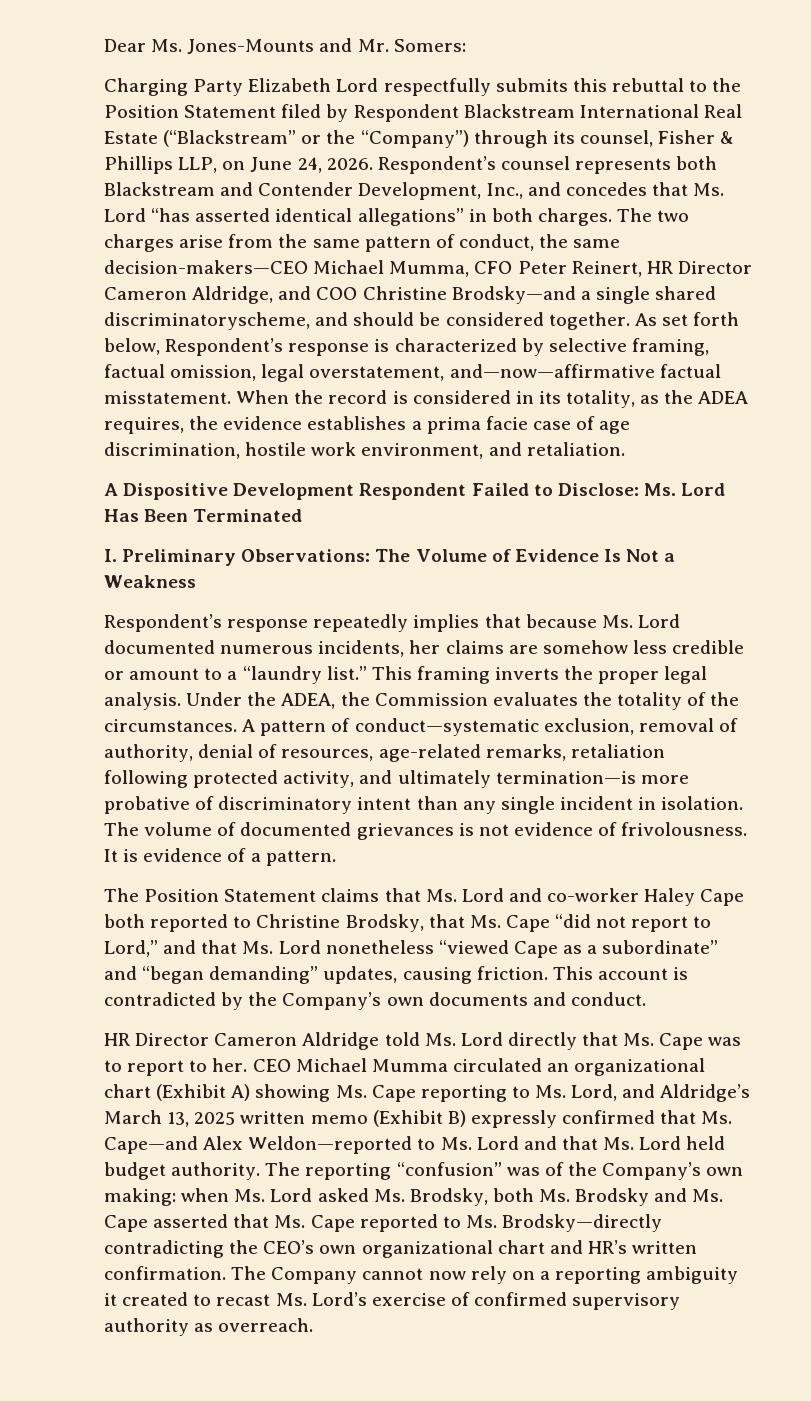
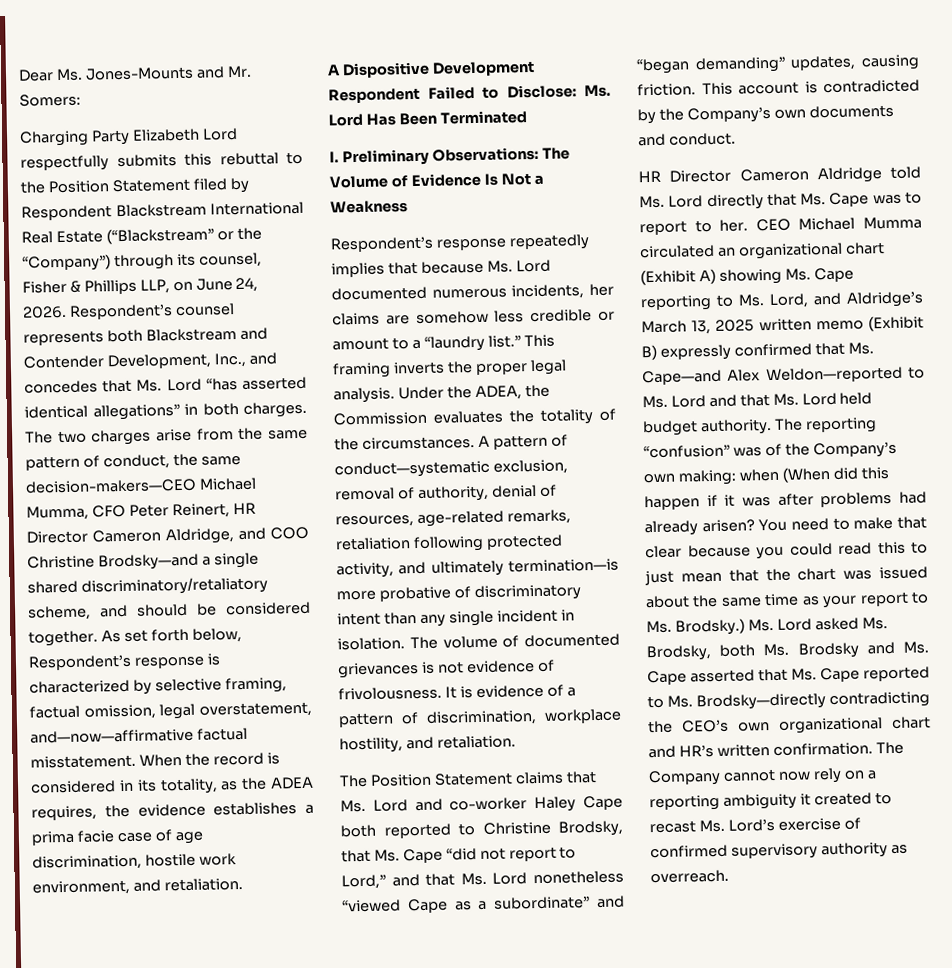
[104,312,310,330] discriminatoryscheme, -> [80,576,268,596] [28,605,91,621] discriminatory/retaliatory scheme,
[265,850,336,866] pattern. -> [338,708,622,728] [339,735,516,754] pattern of discrimination, workplace hostility, and retaliation.
(230, 1195) none -> [781,467,889,483] [644,491,927,511] [644,516,927,537] [645,541,928,560] [644,566,928,586] [645,591,929,609] [646,618,745,636] (When did this happen if it was after problems had already arisen? You need to make that clear because you could read this to just mean that the chart was issued about the same time as your report to Ms. Brodsky.)

